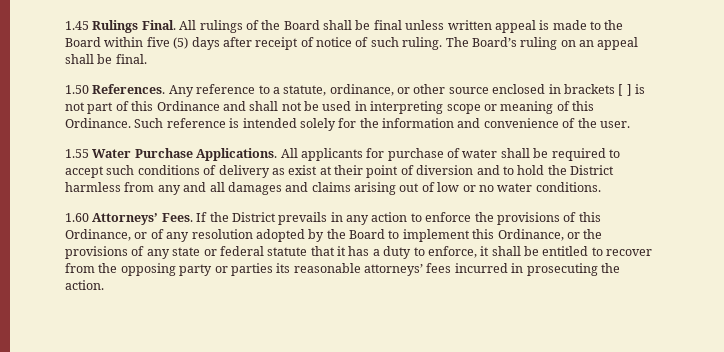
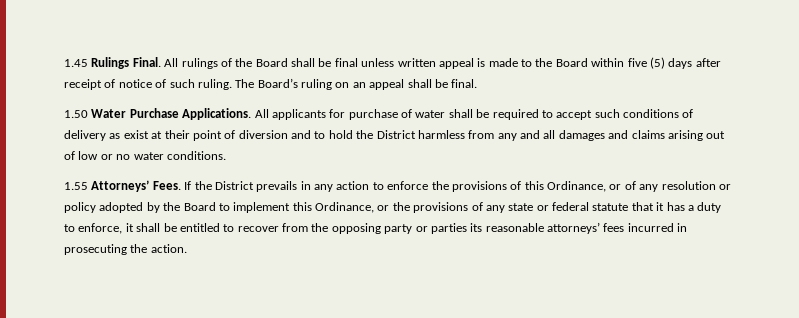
[92,84,645,97] [65,101,594,114] [65,118,630,131] [65,149,89,158] References. Any reference to a statute, ordinance, or other source enclosed in brackets [ ] is not part of this Ordinance and shall not be used in interpreting scope or meaning of this Ordinance. Such reference is intended solely for the information and convenience of the user. // 1.55 -> (88, 114) none
[65,213,89,222] 1.60 -> [64,182,88,190] 1.55
(253, 234) none -> [718,184,731,190] [64,202,96,213] or policy

